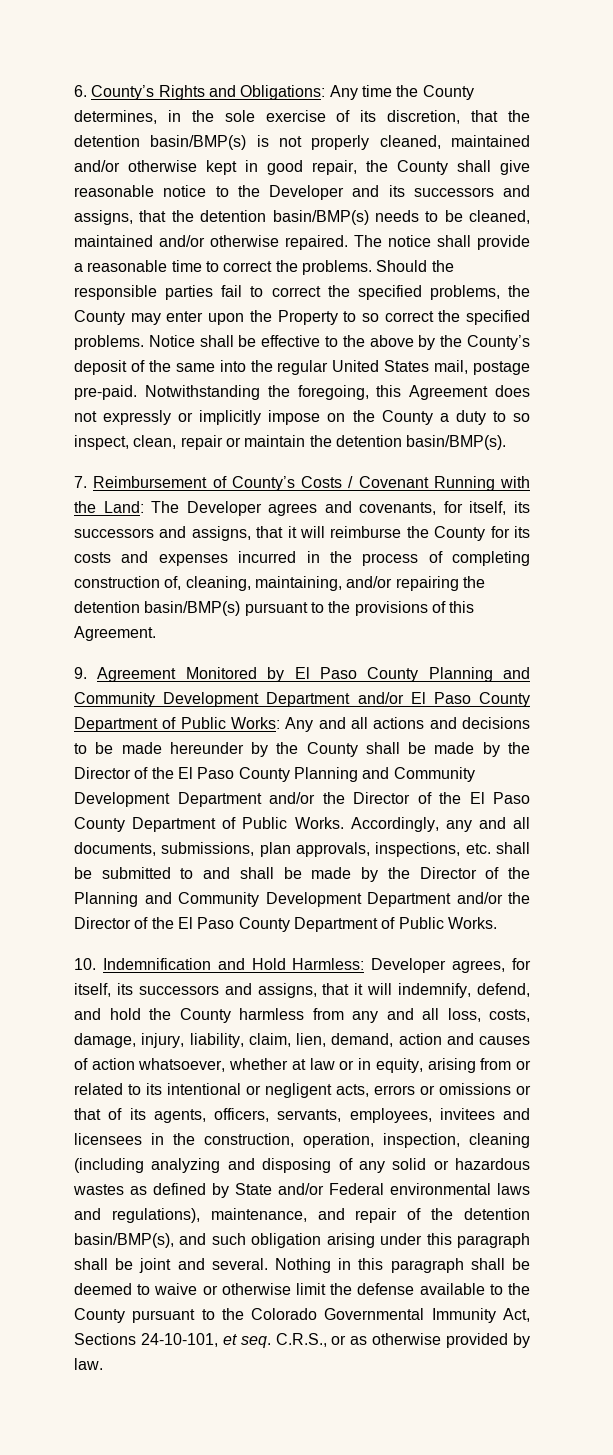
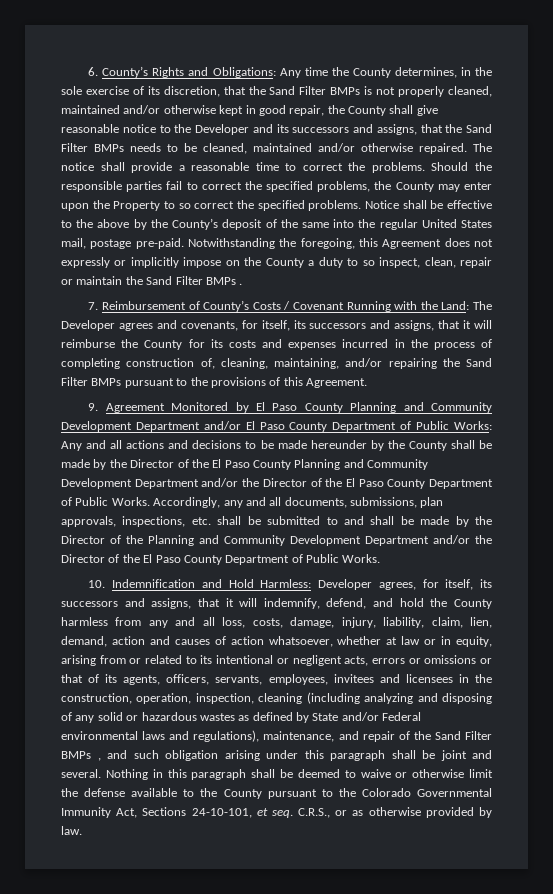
[74,135,247,150] detention basin/BMP(s) -> [269,86,361,95] Sand Filter BMPs
[200,210,369,225] detention basin/BMP(s) -> [466,124,492,133] [61,143,124,152] Sand Filter BMPs
[335,435,507,450] detention basin/BMP(s). -> [146,276,243,285] Sand Filter BMPs .
[74,601,241,616] detention basin/BMP(s) -> [466,358,492,367] [61,377,122,386] Sand Filter BMPs
[463,1208,530,1220] [74,1233,174,1248] detention basin/BMP(s), -> [434,731,493,740] [61,751,101,761] Sand Filter BMPs ,

